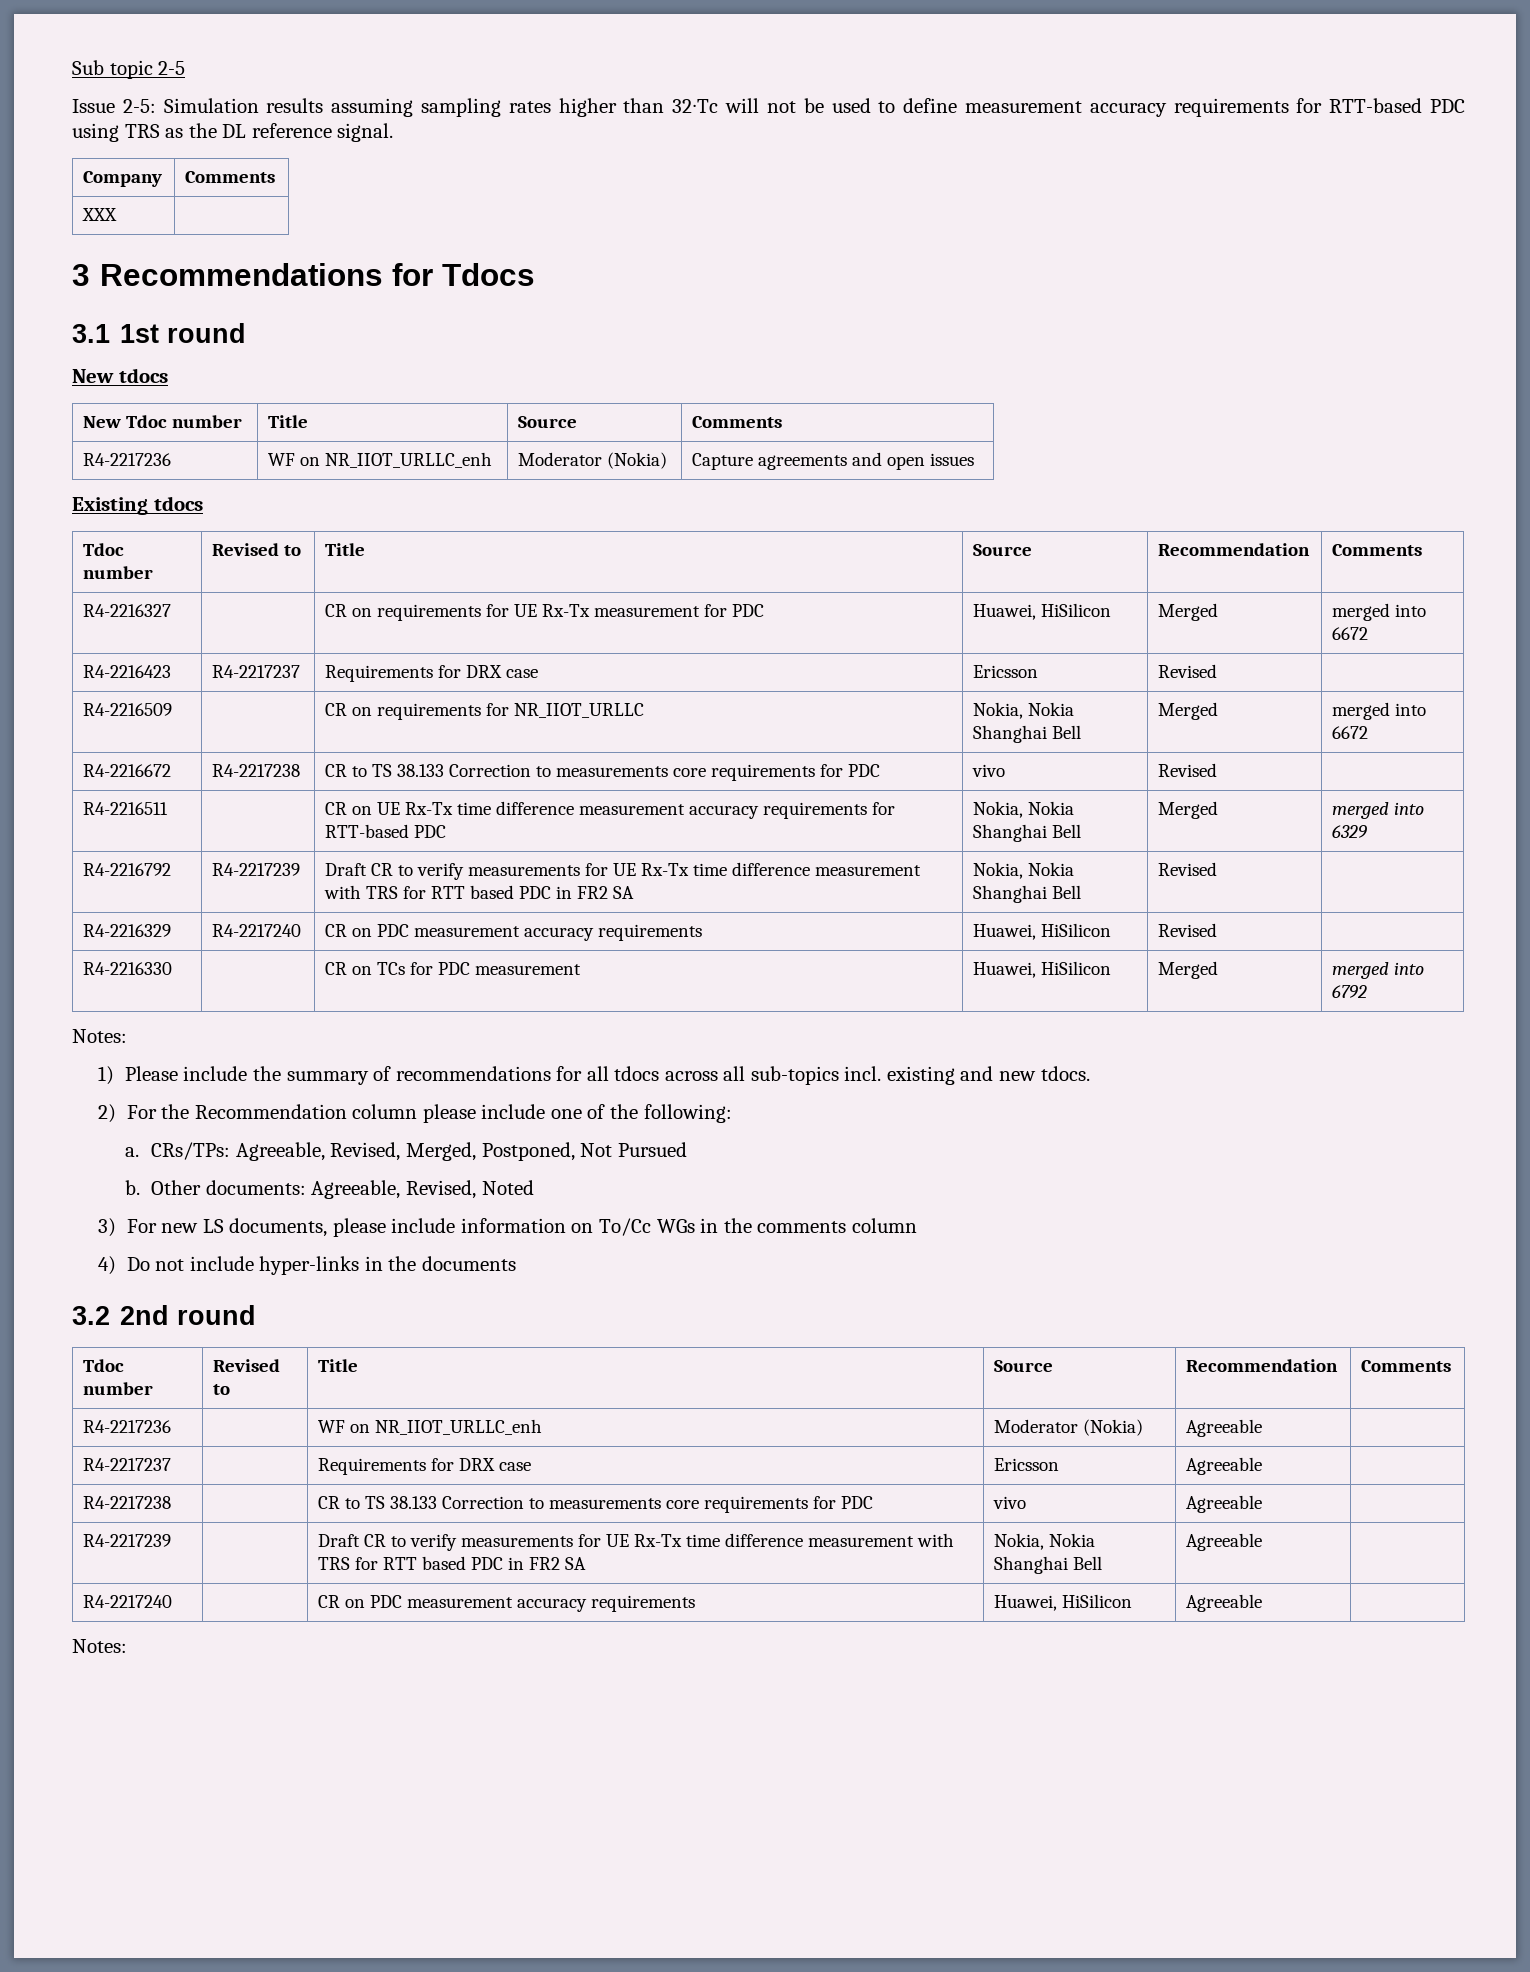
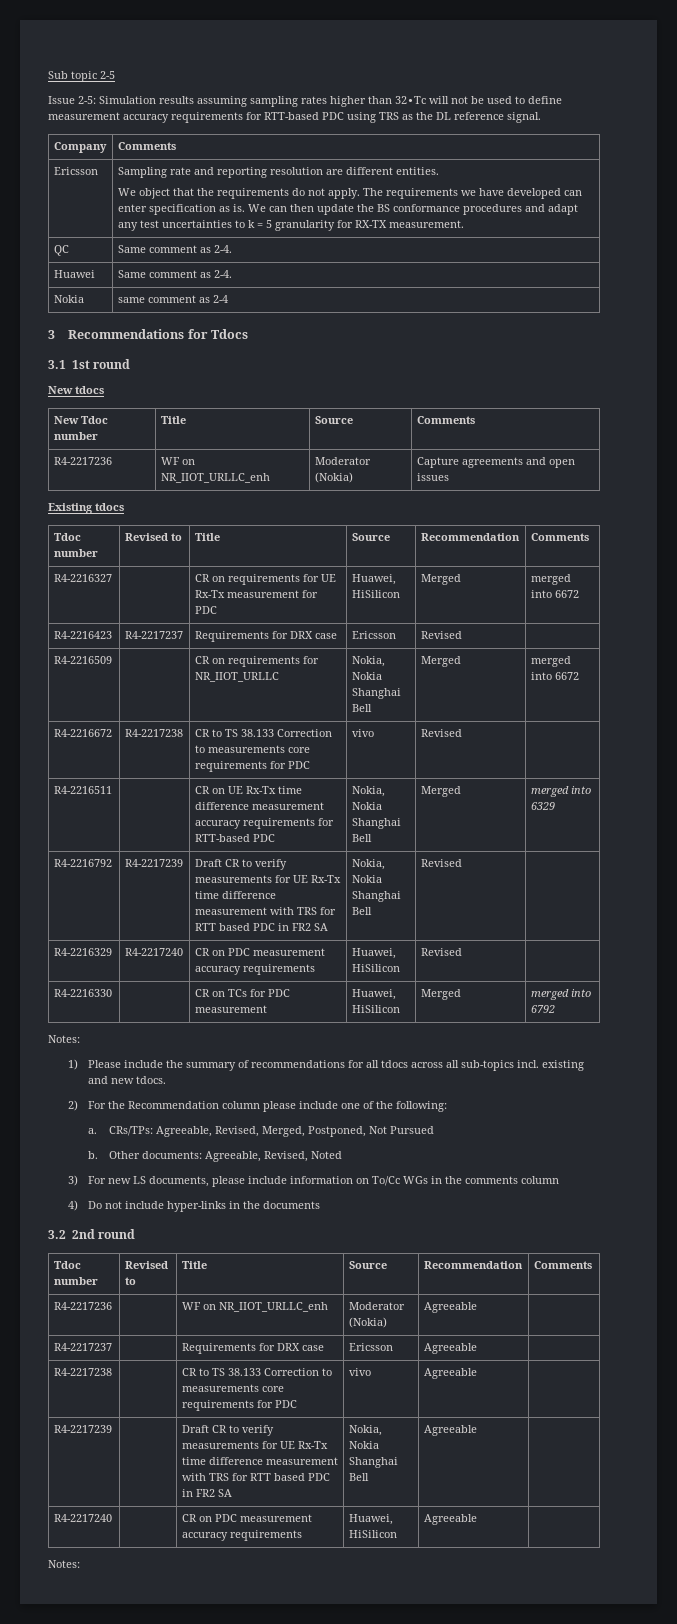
[82,208,118,221] XXX | -> [53,167,98,175] [117,167,439,178] [117,188,582,199] [117,204,578,215] [117,220,464,231] [53,245,69,256] [117,245,232,253] [53,270,95,278] [117,270,232,278] [53,295,84,303] [117,295,228,303] Ericsson | Sampling rate and reporting resolution are different entities. // We object that the requirements do not apply. The requirements we have developed can enter specification as is. We can then update the BS conformance procedures and adapt any test uncertainties to k = 5 granularity for RX-TX measurement. // QC | Same comment as 2-4. // Huawei | Same comment as 2-4. // Nokia | same comment as 2-4

